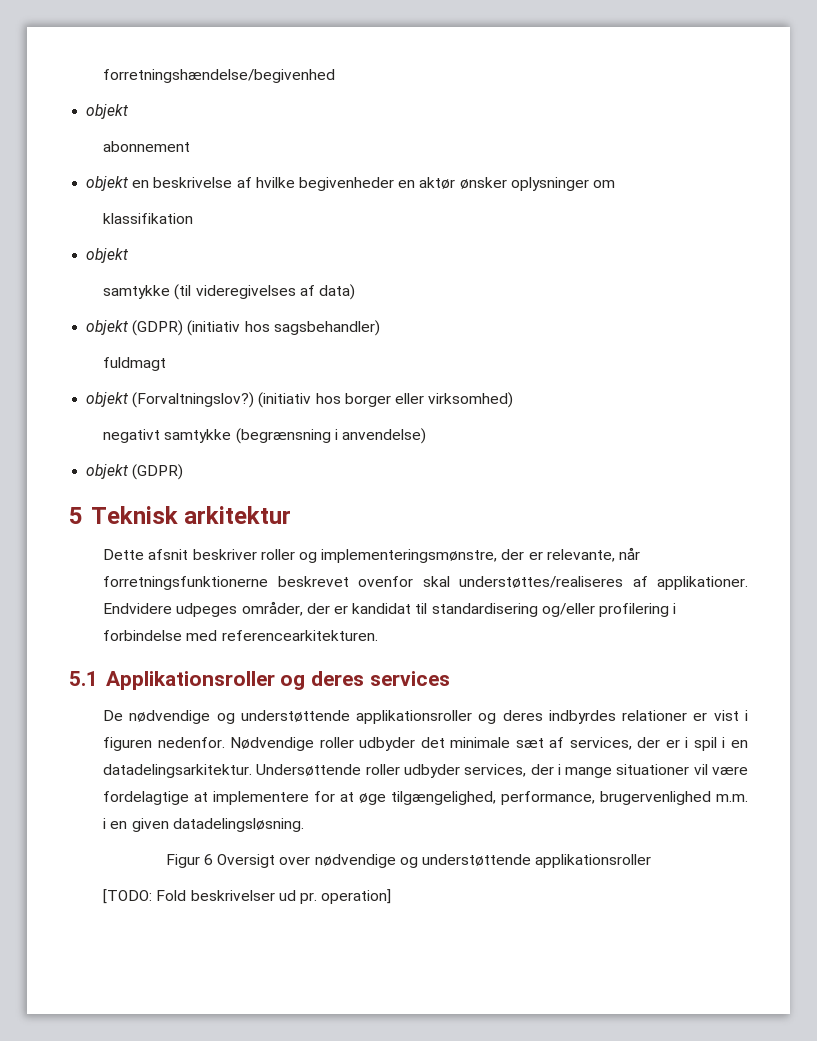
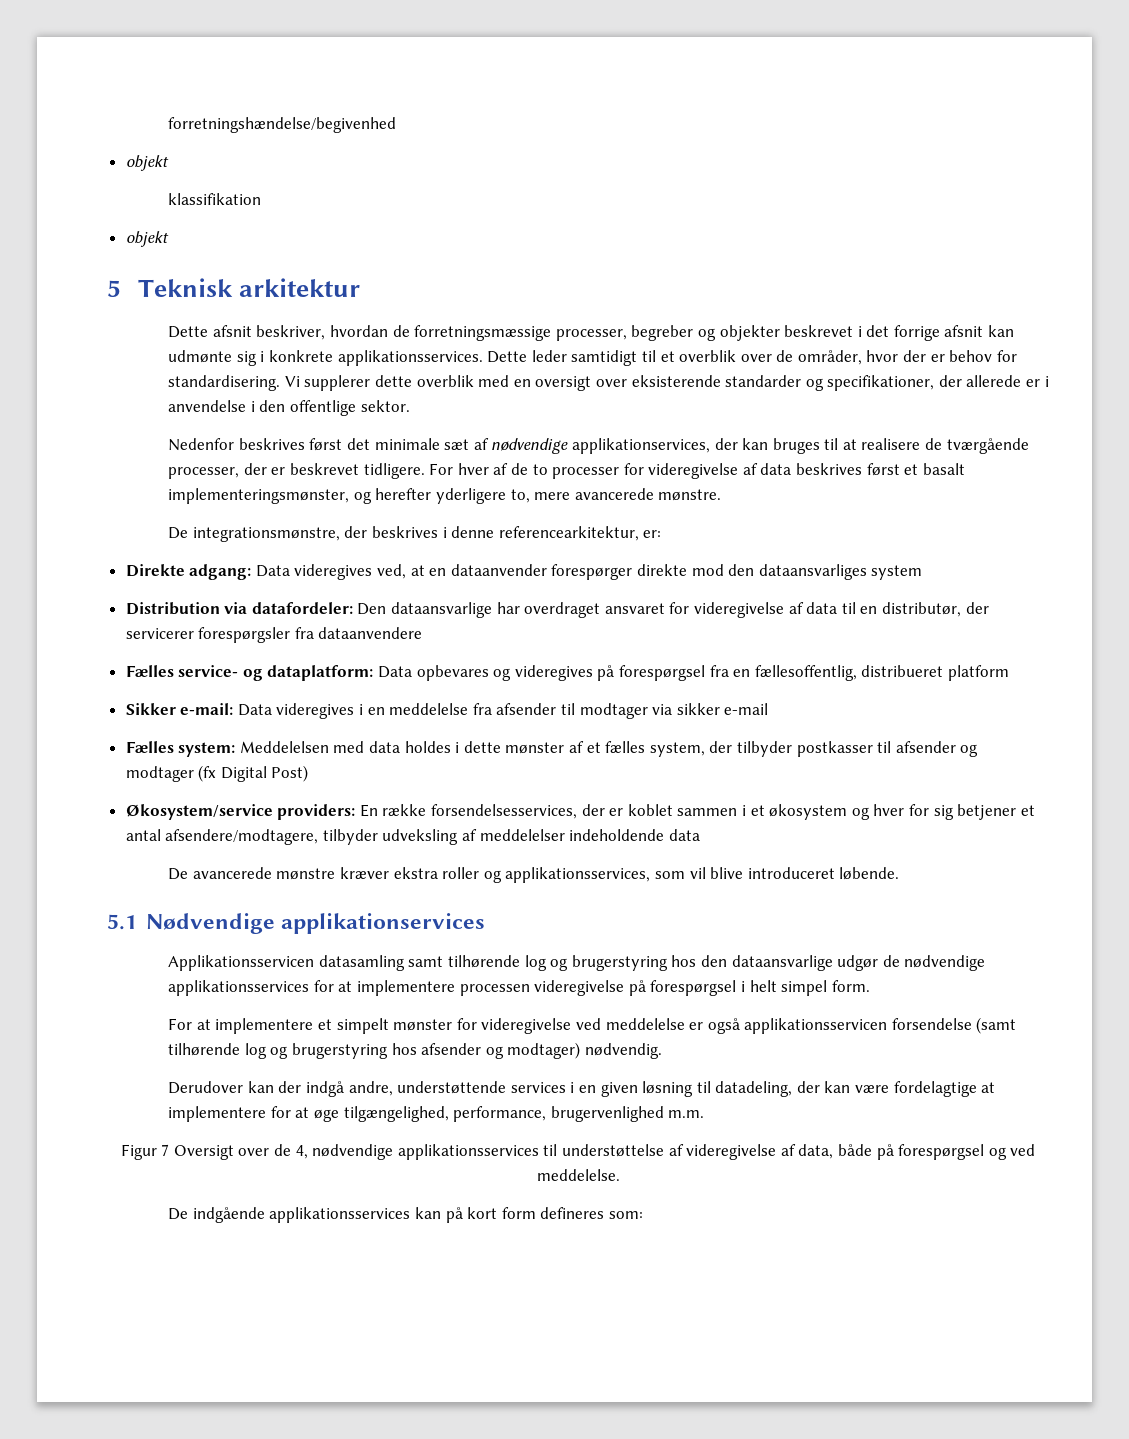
[103,141,191,152] [86,176,615,191] [103,213,194,224] [86,248,129,263] [103,284,355,300] [86,320,380,336] [103,357,167,371] [86,392,514,408] [103,428,426,444] [86,464,184,480] abonnement // objekt en beskrivelse af hvilke begivenheder en aktør ønsker oplysninger om // klassifikation // objekt // samtykke (til videregivelses af data) // objekt (GDPR) (initiativ hos sagsbehandler) // fuldmagt // objekt (Forvaltningslov?) (initiativ hos borger eller virksomhed) // negativt samtykke (begrænsning i anvendelse) // objekt (GDPR) -> [168,193,262,205] [125,231,169,247] klassifikation // objekt
[192,547,640,563] [103,576,749,590] [103,601,677,617] [103,630,378,641] [69,671,450,690] [103,710,748,724] [103,737,749,751] [103,764,708,778] beskriver roller og implementeringsmønstre, der er relevante, når forretningsfunktionerne beskrevet ovenfor skal understøttes/realiseres af applikationer. Endvidere udpeges områder, der er kandidat til standardisering og/eller profilering i forbindelse med referencearkitekturen. // 5.1 Applikationsroller og deres services // De nødvendige og understøttende applikationsroller og deres indbyrdes relationer er vist i figuren nedenfor. Nødvendige roller udbyder det minimale sæt af services, der er i spil i en datadelingsarkitektur. Undersøttende roller udbyder services, der i mange situationer vil -> [256,325,1015,341] [168,350,1017,366] [168,375,1049,391] [168,400,410,416] [168,438,1029,454] [168,463,965,479] [168,488,722,504] [168,526,662,542] [125,564,923,580] [125,602,989,618] [125,627,423,643] [125,665,1009,681] [125,703,769,719] [125,741,979,757] [125,765,309,782] [125,804,1035,820] [125,829,700,845] [168,867,900,883] [107,913,485,934] [168,955,986,971] [168,980,870,996] [168,1017,1017,1034] [168,1042,662,1059] [168,1081,851,1097] beskriver, hvordan de forretningsmæssige processer, begreber og objekter beskrevet i det forrige afsnit kan udmønte sig i konkrete applikationsservices. Dette leder samtidigt til et overblik over de områder, hvor der er behov for standardisering. Vi supplerer dette overblik med en oversigt over eksisterende standarder og specifikationer, der allerede er i anvendelse i den offentlige sektor. // Nedenfor beskrives først det minimale sæt af nødvendige applikationservices, der kan bruges til at realisere de tværgående processer, der er beskrevet tidligere. For hver af de to processer for videregivelse af data beskrives først et basalt implementeringsmønster, og herefter yderligere to, mere avancerede mønstre. // De integrationsmønstre, der beskrives i denne referencearkitektur, er: // Direkte adgang: Data videregives ved, at en dataanvender forespørger direkte mod den dataansvarliges system // Distribution via datafordeler: Den dataansvarlige har overdraget ansvaret for videregivelse af data til en distributør, der servicerer forespørgsler fra dataanvendere // Fælles service- og dataplatform: Data opbevares og videregives på forespørgsel fra en fællesoffentlig, distribueret platform // Sikker e-mail: Data videregives i en meddelelse fra afsender til modtager via sikker e-mail // Fælles system: Meddelelsen med data holdes i dette mønster af et fælles system, der tilbyder postkasser til afsender og modtager (fx Digital Post) // Økosystem/service providers: En række forsendelsesservices, der er koblet sammen i et økosystem og hver for sig betjener et antal afsendere/modtagere, tilbyder udveksling af meddelelser indeholdende data // De avancerede mønstre kræver ekstra roller og applikationsservices, som vil blive introduceret løbende. // 5.1 Nødvendige applikationservices // Applikationsservicen datasamling samt tilhørende log og brugerstyring hos den dataansvarlige udgør de nødvendige applikationsservices for at implementere processen videregivelse på forespørgsel i helt simpel form. // For at implementere et simpelt mønster for videregivelse ved meddelelse er også applikationsservicen forsendelse (samt tilhørende log og brugerstyring hos afsender og modtager) nødvendig. // Derudover kan der indgå andre, understøttende services i en given løsning til datadeling, der kan
[103,818,304,832] i en given datadelingsløsning. -> (705, 1114) none
[204,854,214,865] 6 -> [161,1144,170,1156] 7
[314,854,652,868] [103,889,392,904] nødvendige og understøttende applikationsroller // [TODO: Fold beskrivelser ud pr. operation] -> [274,1144,1036,1160] [536,1169,620,1181] [168,1207,643,1223] de 4, nødvendige applikationsservices til understøttelse af videregivelse af data, både på forespørgsel og ved meddelelse. // De indgående applikationsservices kan på kort form defineres som:

